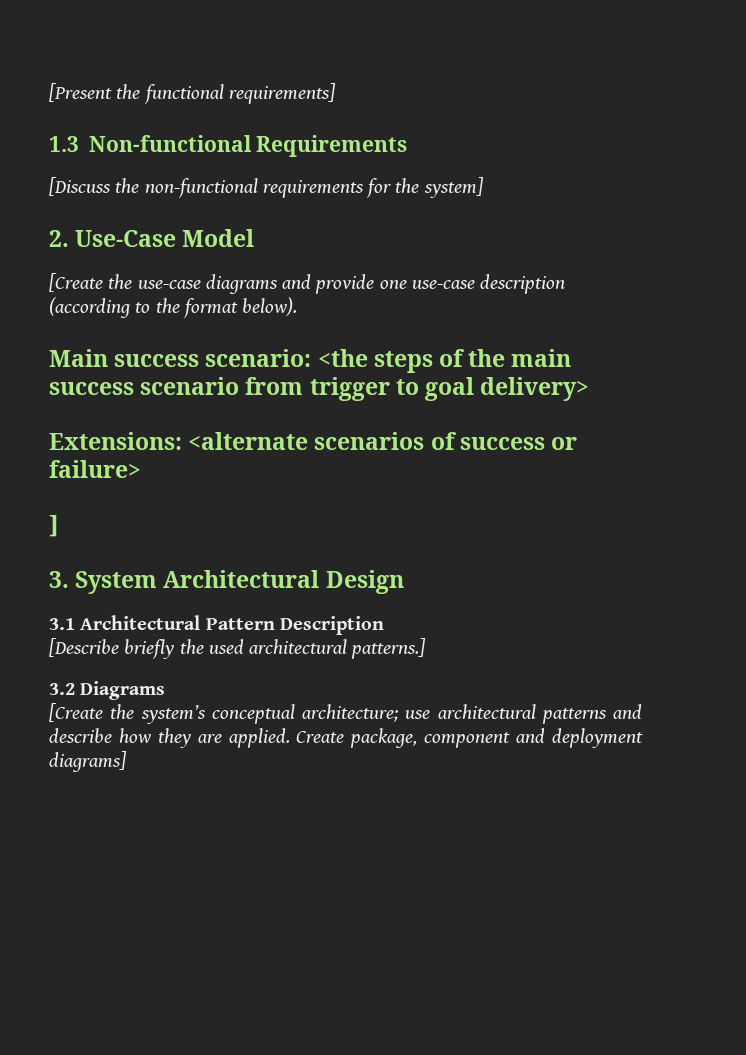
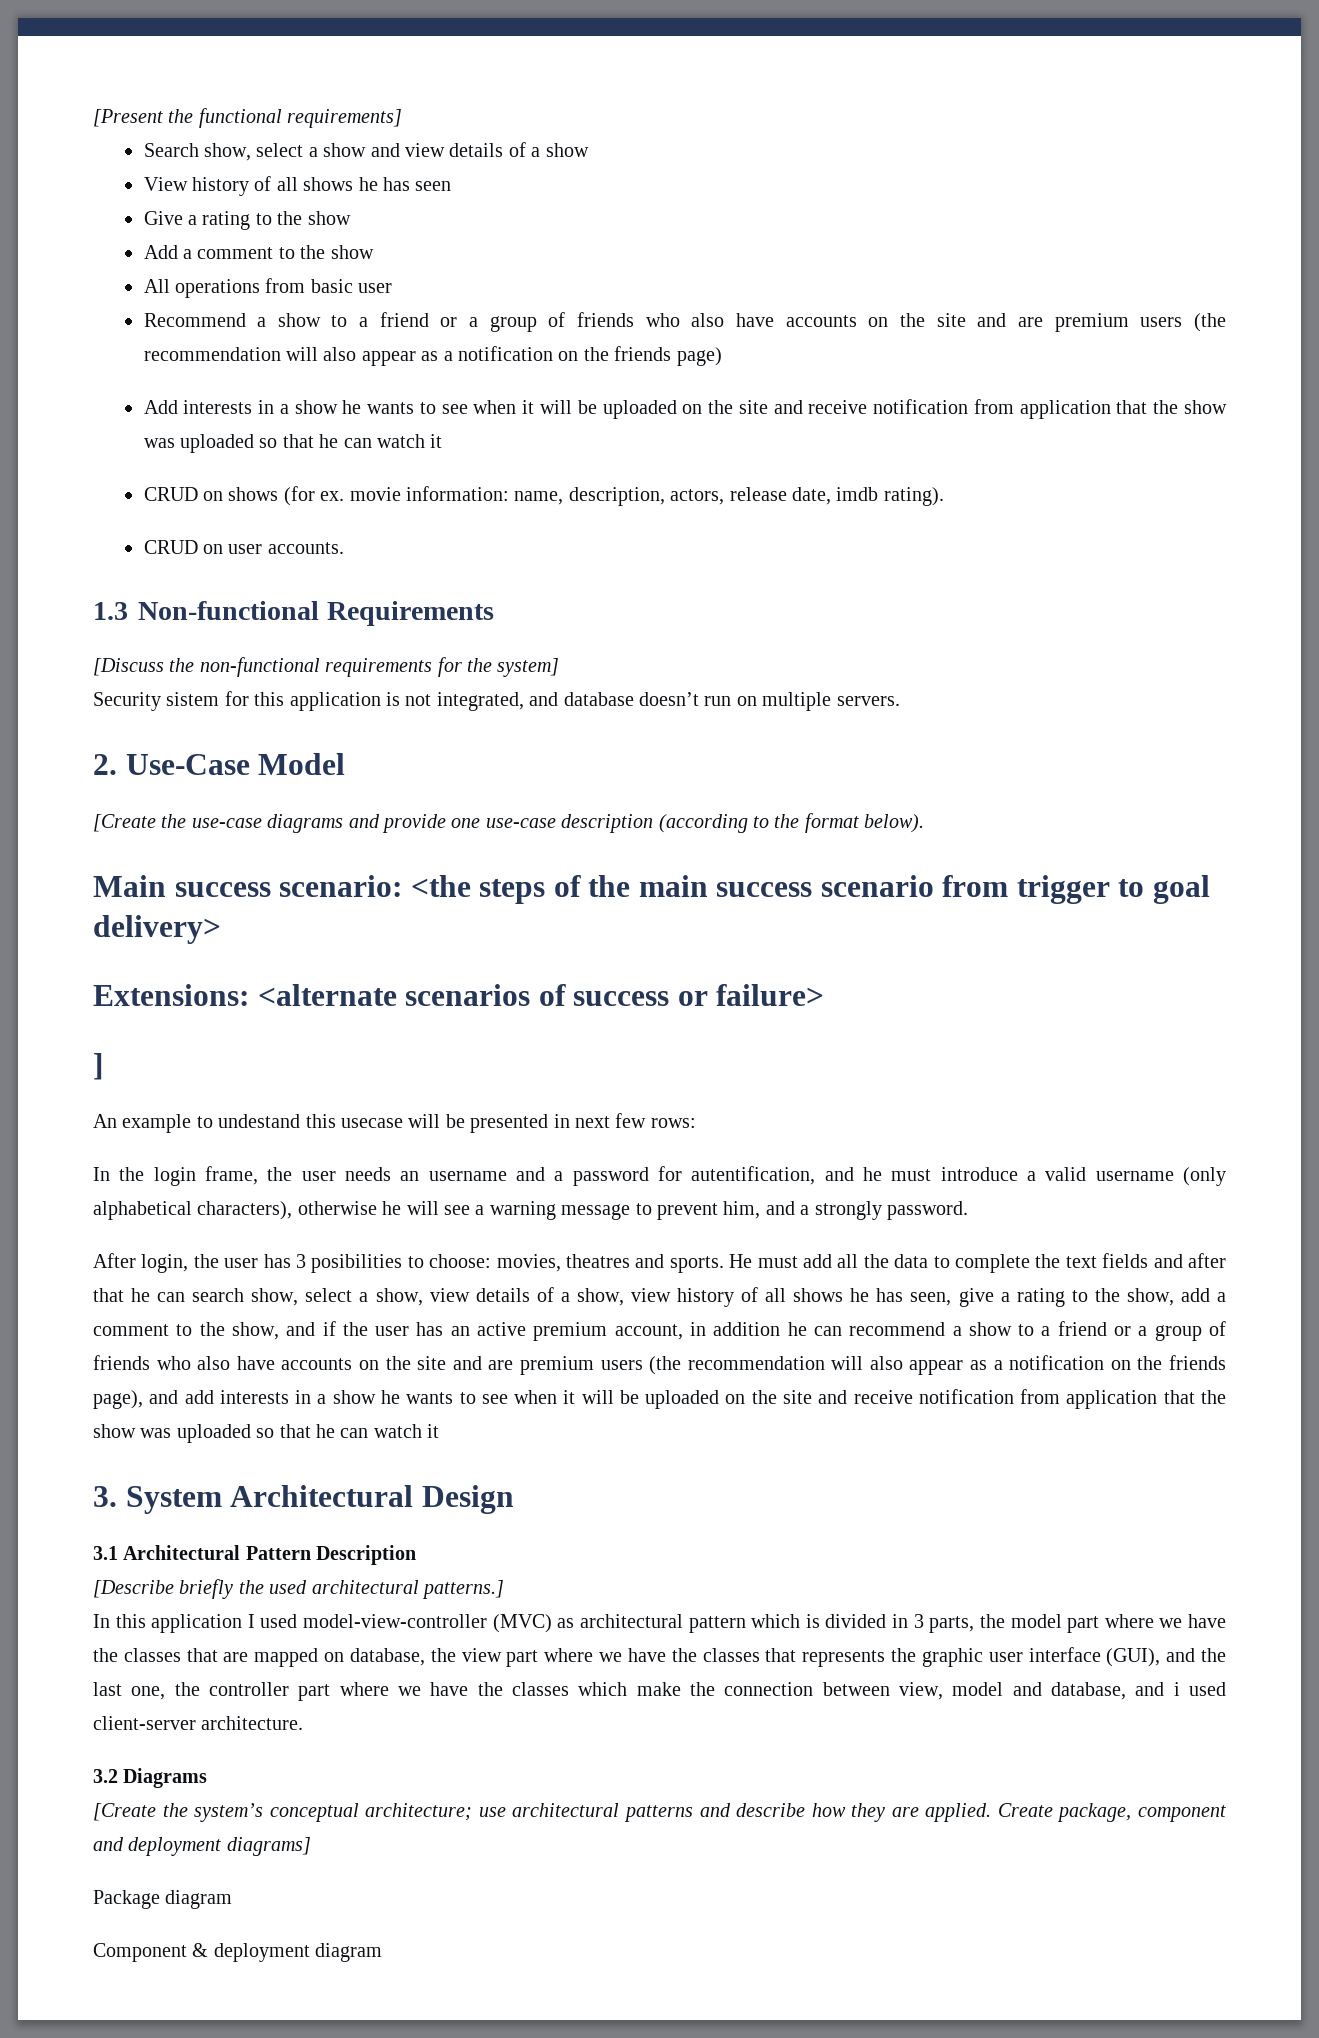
(336, 93) none -> [143,142,589,161] [143,176,452,196] [143,211,351,230] [143,245,374,259] [143,278,393,298] [143,312,1227,332] [143,346,722,366] [143,399,1227,419] [143,434,443,453] [143,486,944,506] [143,540,344,554] // Search show, select a show and view details of a show // View history of all shows he has seen // Give a rating to the show // Add a comment to the show // All operations from basic user // Recommend a show to a friend or a group of friends who also have accounts on the site and are premium users (the recommendation will also appear as a notification on the friends page) // Add interests in a show he wants to see when it will be uploaded on the site and receive notification from application that the show was uploaded so that he can watch it // CRUD on shows (for ex. movie information: name, description, actors, release date, imdb rating). // CRUD on user accounts.
(484, 187) none -> [93,691,900,711] // Security sistem for this application is not integrated, and database doesn’t run on multiple servers.
(59, 526) none -> [93,1113,696,1133] [93,1166,1227,1186] [93,1201,968,1220] [93,1253,1226,1273] [93,1287,1226,1307] [93,1321,1226,1341] [93,1355,1227,1375] [93,1389,1226,1409] [93,1424,440,1443] // An example to undestand this usecase will be presented in next few rows: // In the login frame, the user needs an username and a password for autentification, and he must introduce a valid username (only alphabetical characters), otherwise he will see a warning message to prevent him, and a strongly password. // After login, the user has 3 posibilities to choose: movies, theatres and sports. He must add all the data to complete the text fields and after that he can search show, select a show, view details of a show, view history of all shows he has seen, give a rating to the show, add a comment to the show, and if the user has an active premium account, in addition he can recommend a show to a friend or a group of friends who also have accounts on the site and are premium users (the recommendation will also appear as a notification on the friends page), and add interests in a show he wants to see when it will be uploaded on the site and receive notification from application that the show was uploaded so that he can watch it
(427, 648) none -> [93,1614,1226,1633] [93,1647,1227,1667] [93,1682,1226,1701] [93,1716,304,1730] // In this application I used model-view-controller (MVC) as architectural pattern which is divided in 3 parts, the model part where we have the classes that are mapped on database, the view part where we have the classes that represents the graphic user interface (GUI), and the last one, the controller part where we have the classes which make the connection between view, model and database, and i used client-server architecture.
(127, 761) none -> [93,1890,233,1909] [93,1943,383,1962] // Package diagram // Component & deployment diagram

